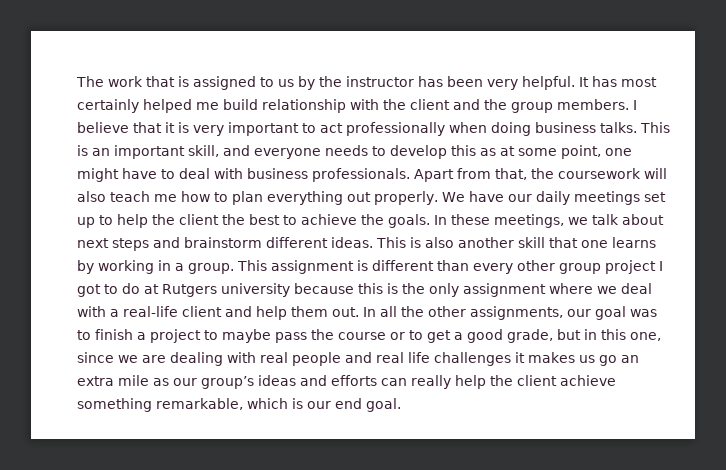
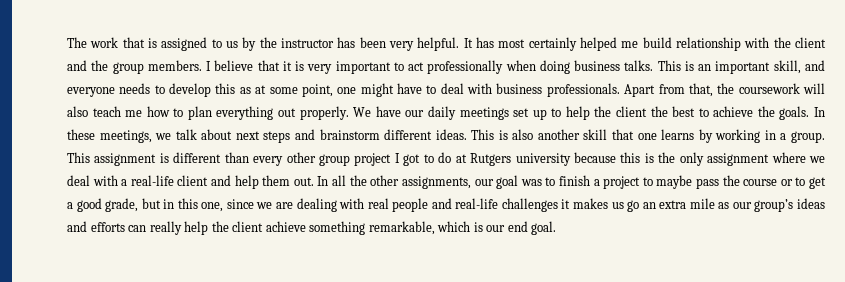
[376,352,430,363] real life -> [455,198,499,209] real-life

